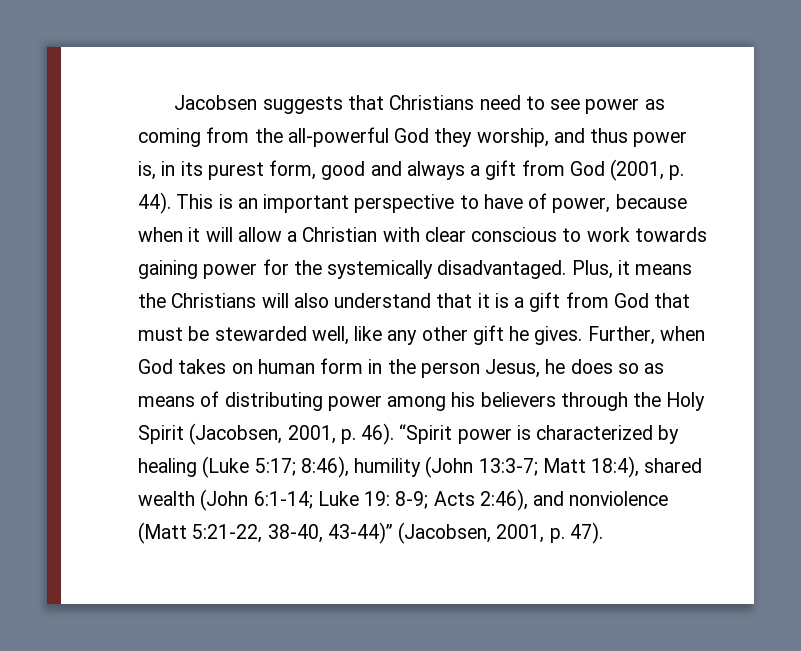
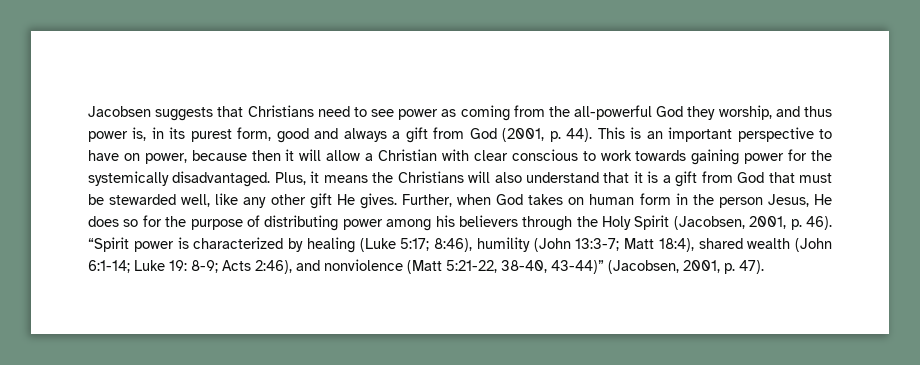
[528,193,548,209] of -> [123,153,140,161] on
[138,227,183,242] when -> [251,150,281,161] then
[509,326,530,341] he -> [336,194,355,205] He
[545,359,566,374] he -> [814,194,833,205] He
[644,363,665,374] [138,396,195,407] as means -> [142,215,243,230] for the purpose

